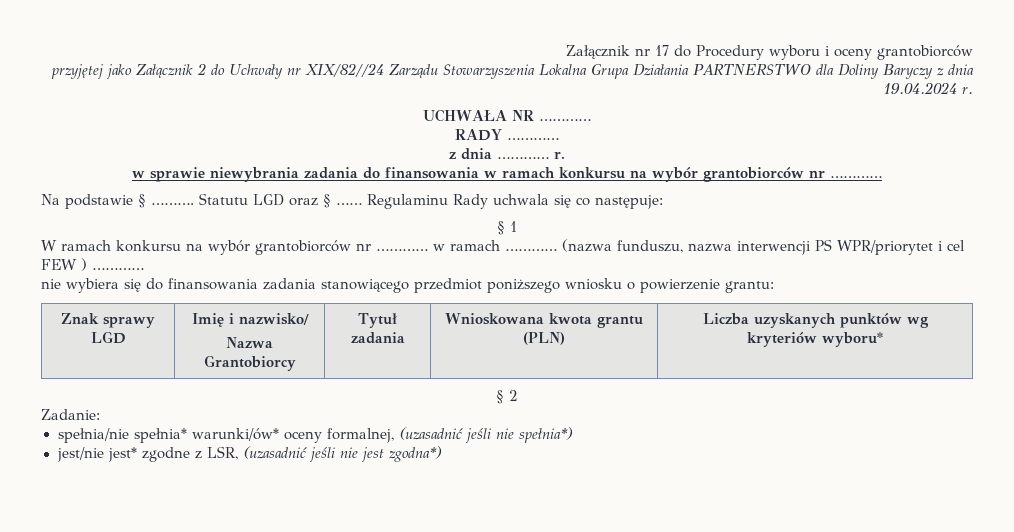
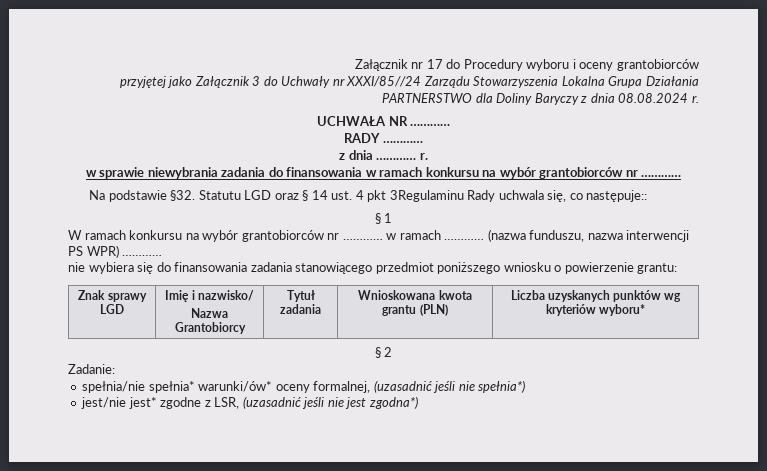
[197,63,207,75] 2 -> [252,76,261,86] 3
[305,63,385,77] XIX/82//24 -> [346,76,422,87] XXXI/85//24
[883,82,958,94] 19.04.2024 -> [618,93,689,103] 08.08.2024
[138,194,194,208] § ………. -> [170,190,196,201] §32.
[336,194,663,209] …… Regulaminu Rady uchwala się co następuje: -> [311,190,648,202] 14 ust. 4 pkt 3Regulaminu Rady uchwala się, co następuje::
[837,240,965,255] [41,258,87,271] WPR/priorytet i cel FEW ) -> [86,245,119,258] WPR)

